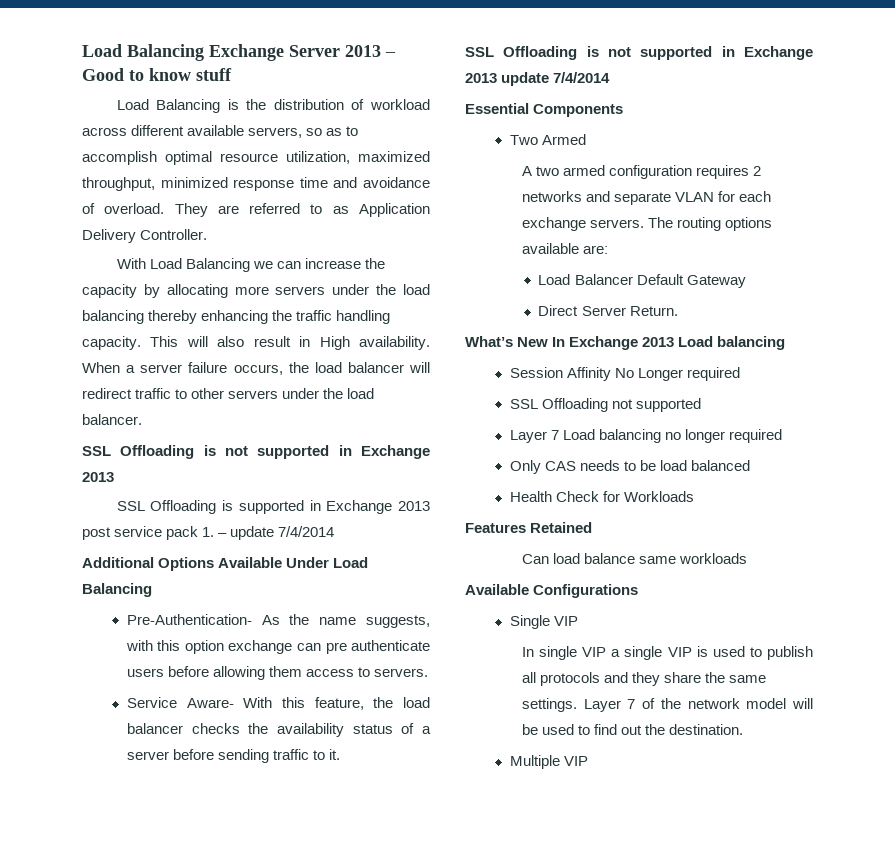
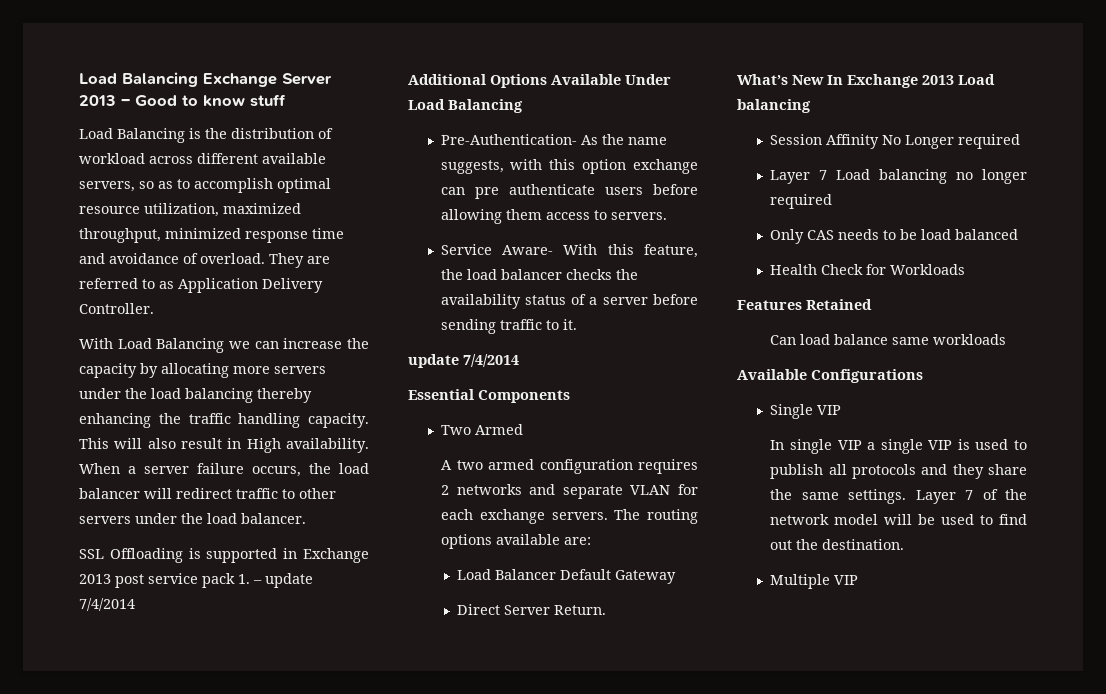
[82,445,430,459] [82,472,114,482] // SSL Offloading is not supported in Exchange 2013 -> (306, 518) none
[465,46,813,60] [465,73,497,83] SSL Offloading is not supported in Exchange 2013 -> (577, 324) none
[509,398,702,412] // SSL Offloading not supported -> (1020, 141) none

